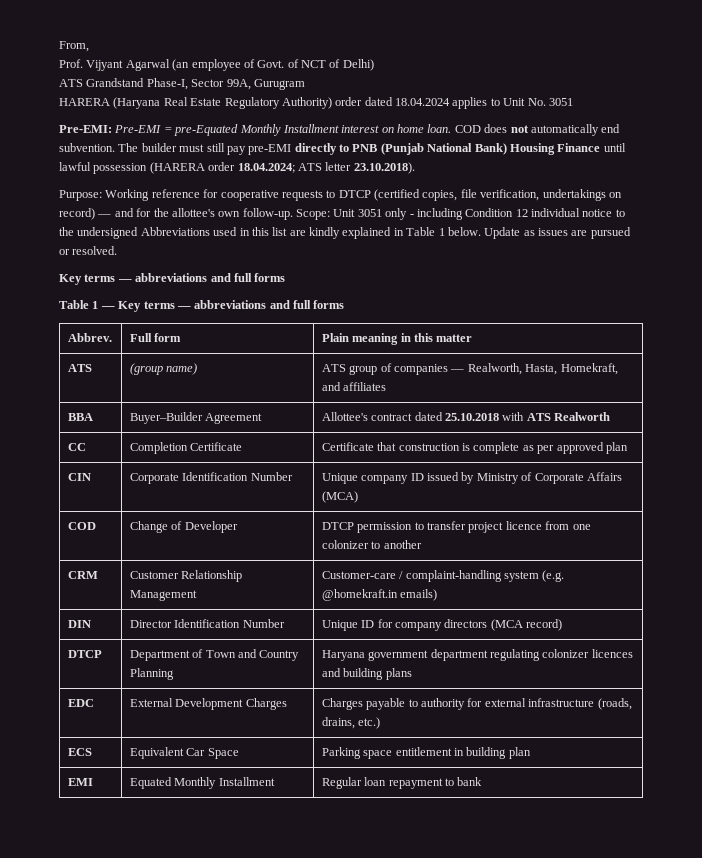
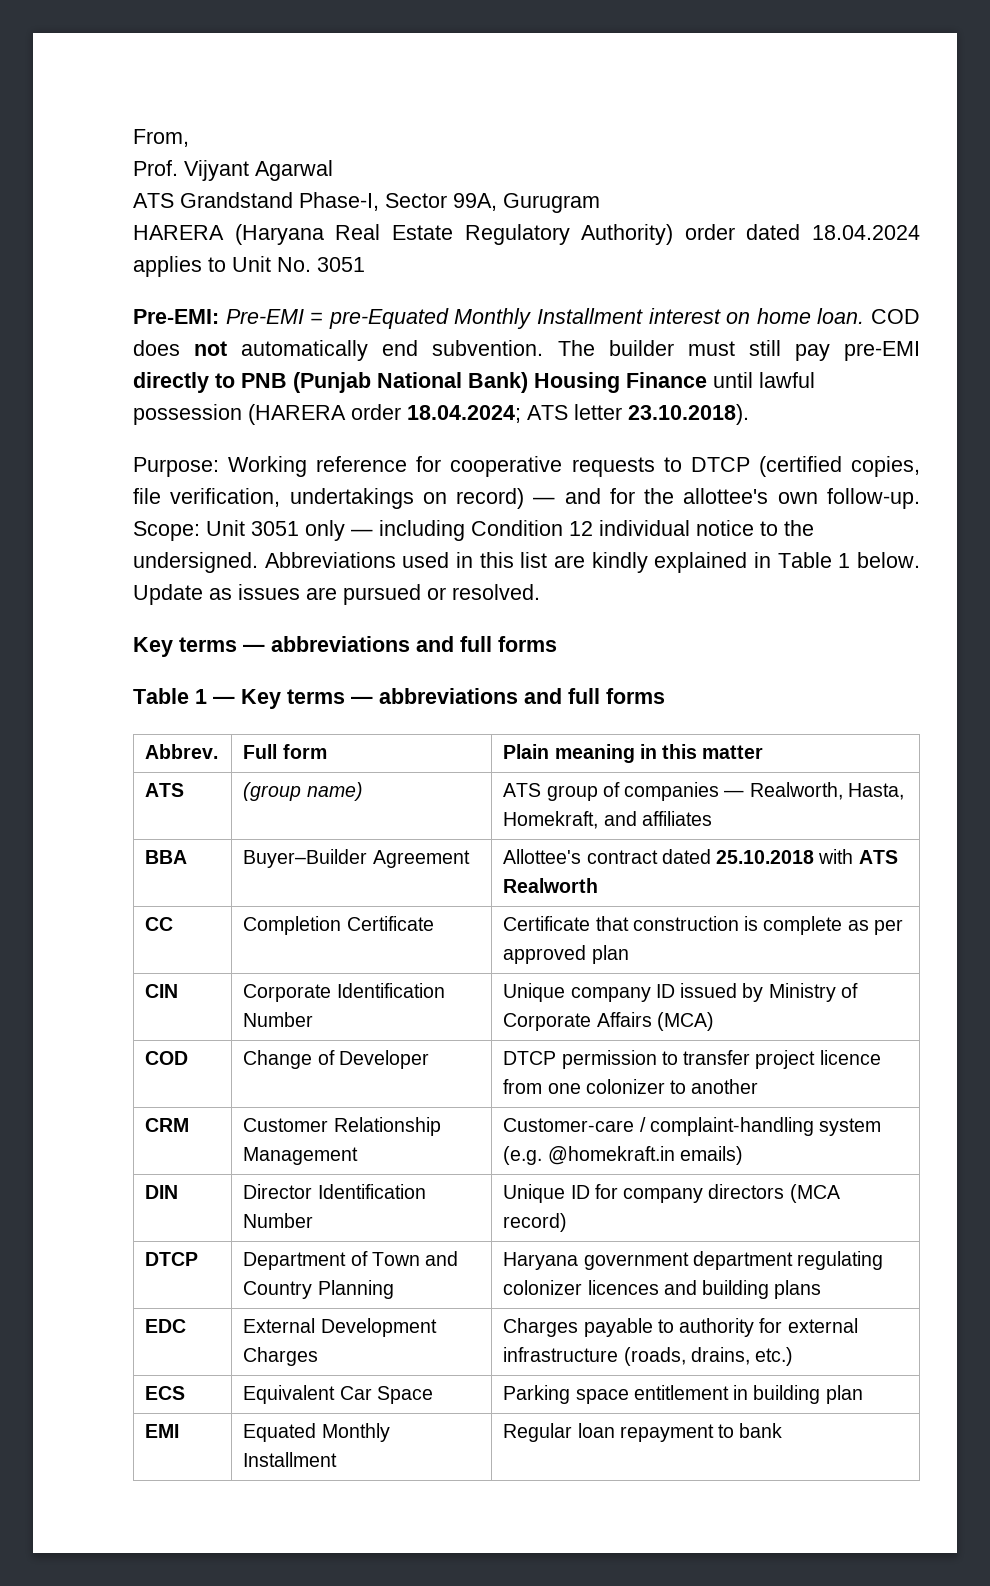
[172,59,374,71] (an employee of Govt. of NCT of Delhi) -> (333, 170) none
[409,214,414,217] - -> [351,529,373,536] —
[77,227,139,239] undersigned -> [133,552,258,573] undersigned.

